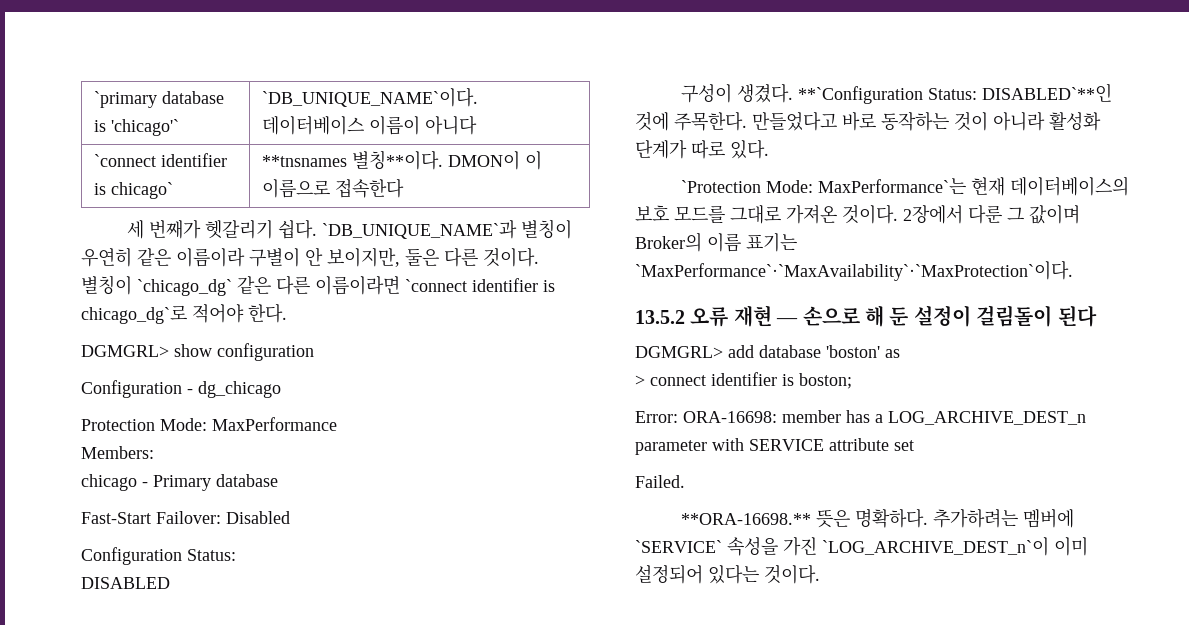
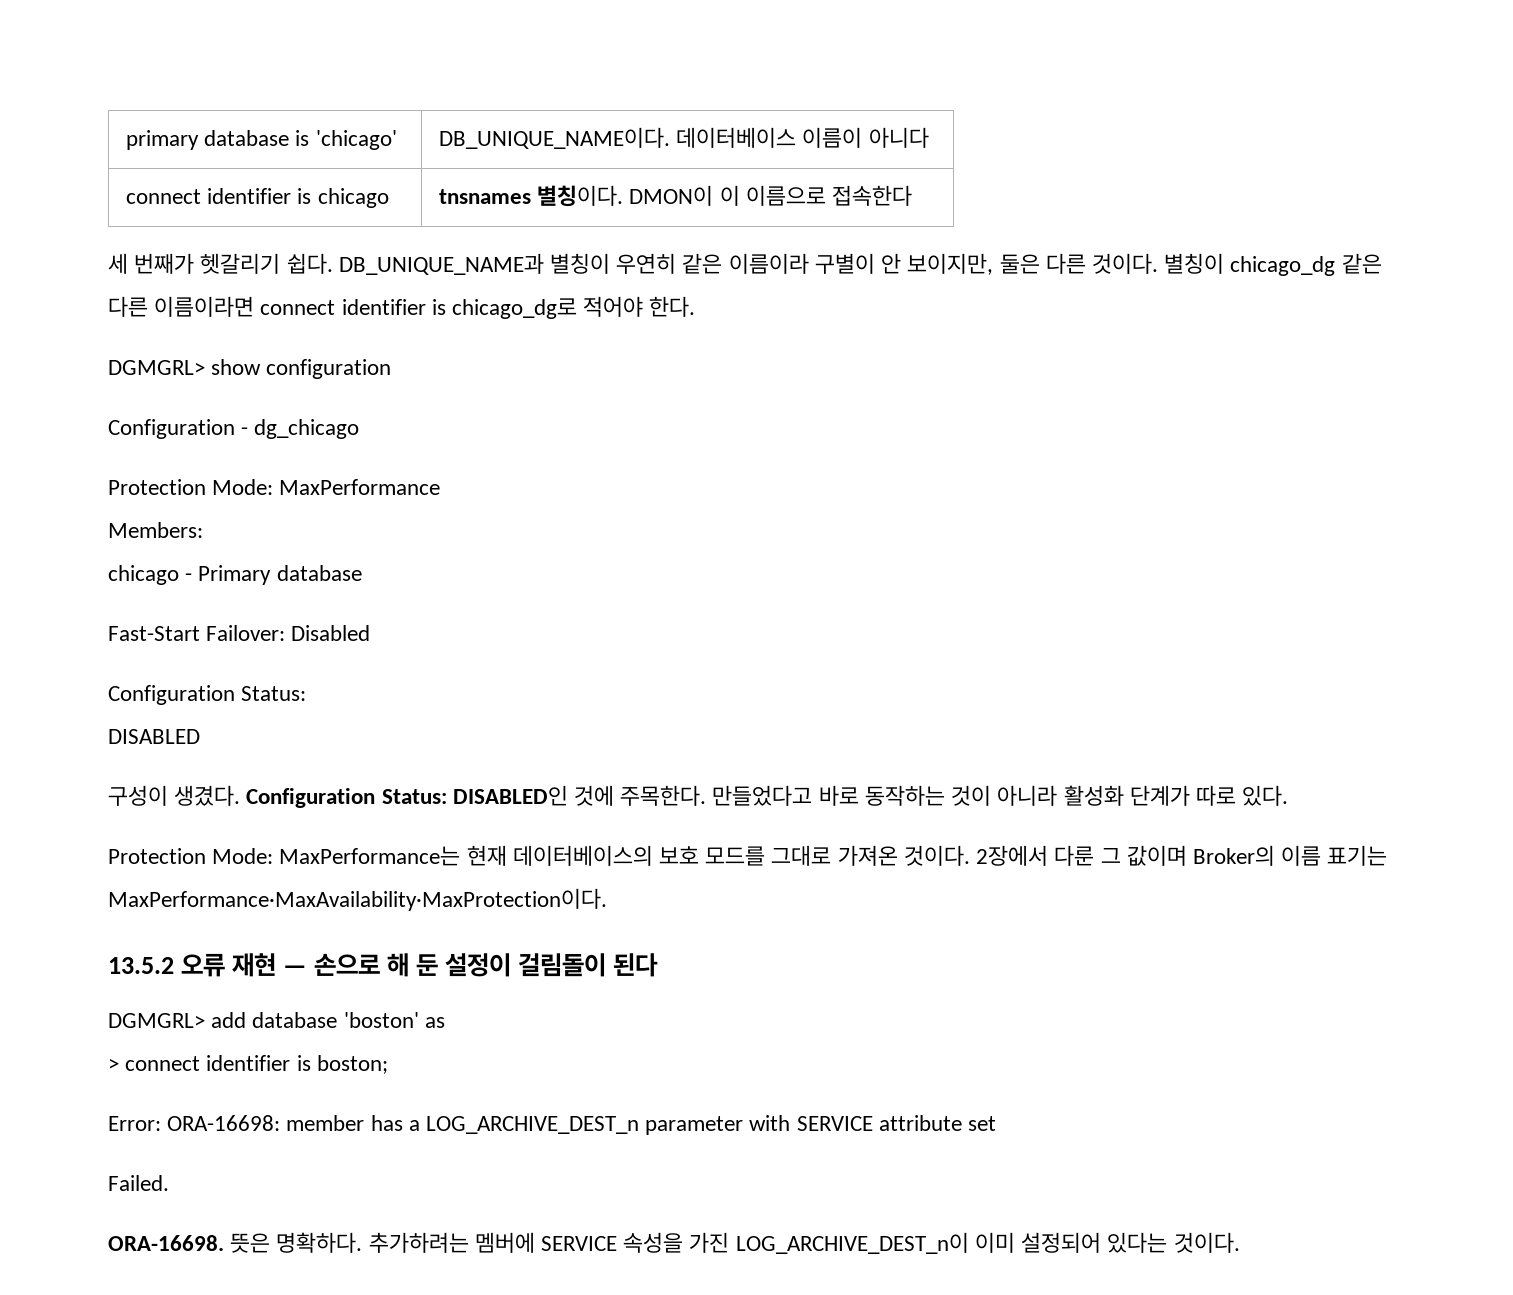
[94,91,158,108] `primary -> [126,130,200,150] primary
[111,119,180,136] [262,87,479,107] 'chicago'` | `DB_UNIQUE_NAME`이다. -> [315,130,397,150] [439,127,671,149] 'chicago' | DB_UNIQUE_NAME이다.
[94,153,228,167] [94,182,174,199] [262,150,444,170] `connect identifier is chicago` | **tnsnames 별칭**이다. -> [126,188,389,208] [439,185,624,207] connect identifier is chicago | tnsnames 별칭이다.
[322,220,518,239] `DB_UNIQUE_NAME`과 -> [338,253,544,275] DB_UNIQUE_NAME과
[137,279,232,296] `chicago_dg` -> [1230,256,1336,276] chicago_dg
[405,278,555,292] [81,305,187,324] `connect identifier is chicago_dg`로 -> [260,298,578,319] connect identifier is chicago_dg로
[798,83,1113,104] **`Configuration Status: DISABLED`**인 -> [246,785,568,808] Configuration Status: DISABLED인
[681,178,967,194] `Protection Mode: MaxPerformance`는 -> [108,846,461,866] Protection Mode: MaxPerformance는
[635,260,1073,281] `MaxPerformance`·`MaxAvailability`·`MaxProtection`이다. -> [108,888,607,911] MaxPerformance·MaxAvailability·MaxProtection이다.
[681,513,812,525] **ORA-16698.** -> [108,1235,224,1251] ORA-16698.
[635,540,722,553] `SERVICE` -> [541,1236,618,1251] SERVICE
[822,537,1049,556] `LOG_ARCHIVE_DEST_n`이 -> [735,1232,969,1254] LOG_ARCHIVE_DEST_n이

